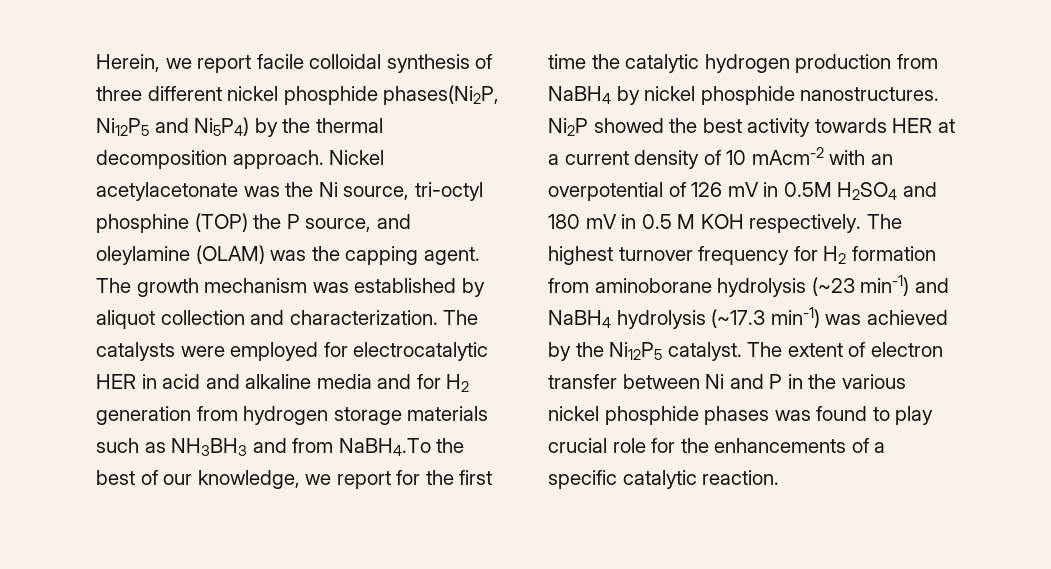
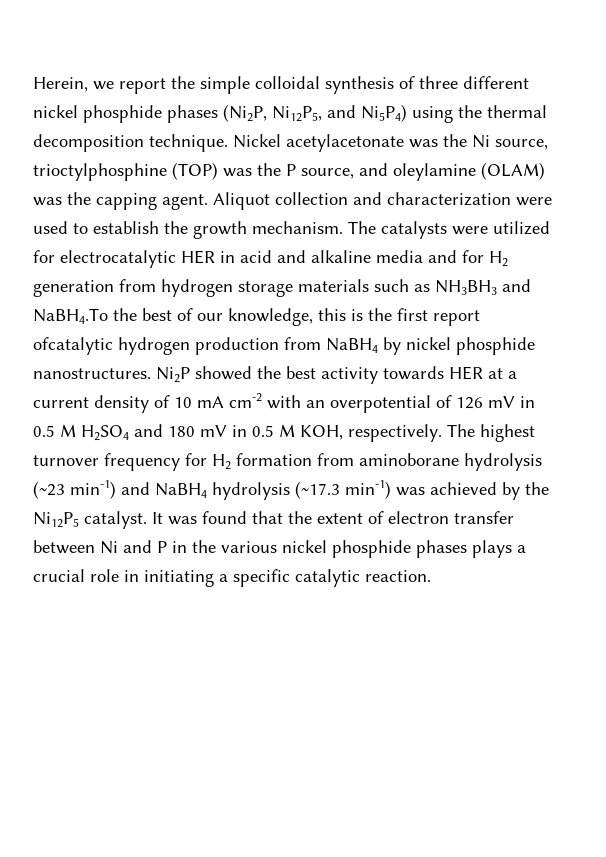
[256,54,304,69] facile -> [171,76,250,94] the simple
[383,85,500,105] [96,118,149,136] phases(Ni2P, Ni12P5 -> [167,104,322,123] phases (Ni2P, Ni12P5,
[254,118,278,137] by -> [412,106,453,123] using
[232,150,324,169] approach. -> [149,134,228,152] technique.
[414,182,483,201] [96,213,248,233] tri-octyl phosphine (TOP) -> [33,162,252,181] trioctylphosphine (TOP) was
[96,278,485,297] [96,310,438,329] The growth mechanism was established by aliquot collection and characterization. -> [213,192,552,210] [33,221,343,239] Aliquot collection and characterization were used to establish the growth mechanism.
[230,342,319,361] employed -> [493,221,550,235] utilized
[292,438,334,453] from -> (531, 285) none
[305,470,493,489] [548,54,700,73] we report for the first time the catalytic -> [318,308,480,326] [33,337,113,355] this is the first report ofcatalytic
[751,147,824,165] mAcm-2 -> [197,393,262,408] mA cm-2
[783,182,832,197] 0.5M -> [33,424,76,437] 0.5 M
[700,214,744,229] KOH -> [300,425,343,440] KOH,
[747,342,783,357] The -> [152,511,312,525] It was found that the
[774,406,934,425] [548,438,869,453] was found to play crucial role for the enhancements of -> [472,540,526,558] [33,569,214,587] plays a crucial role in initiating

